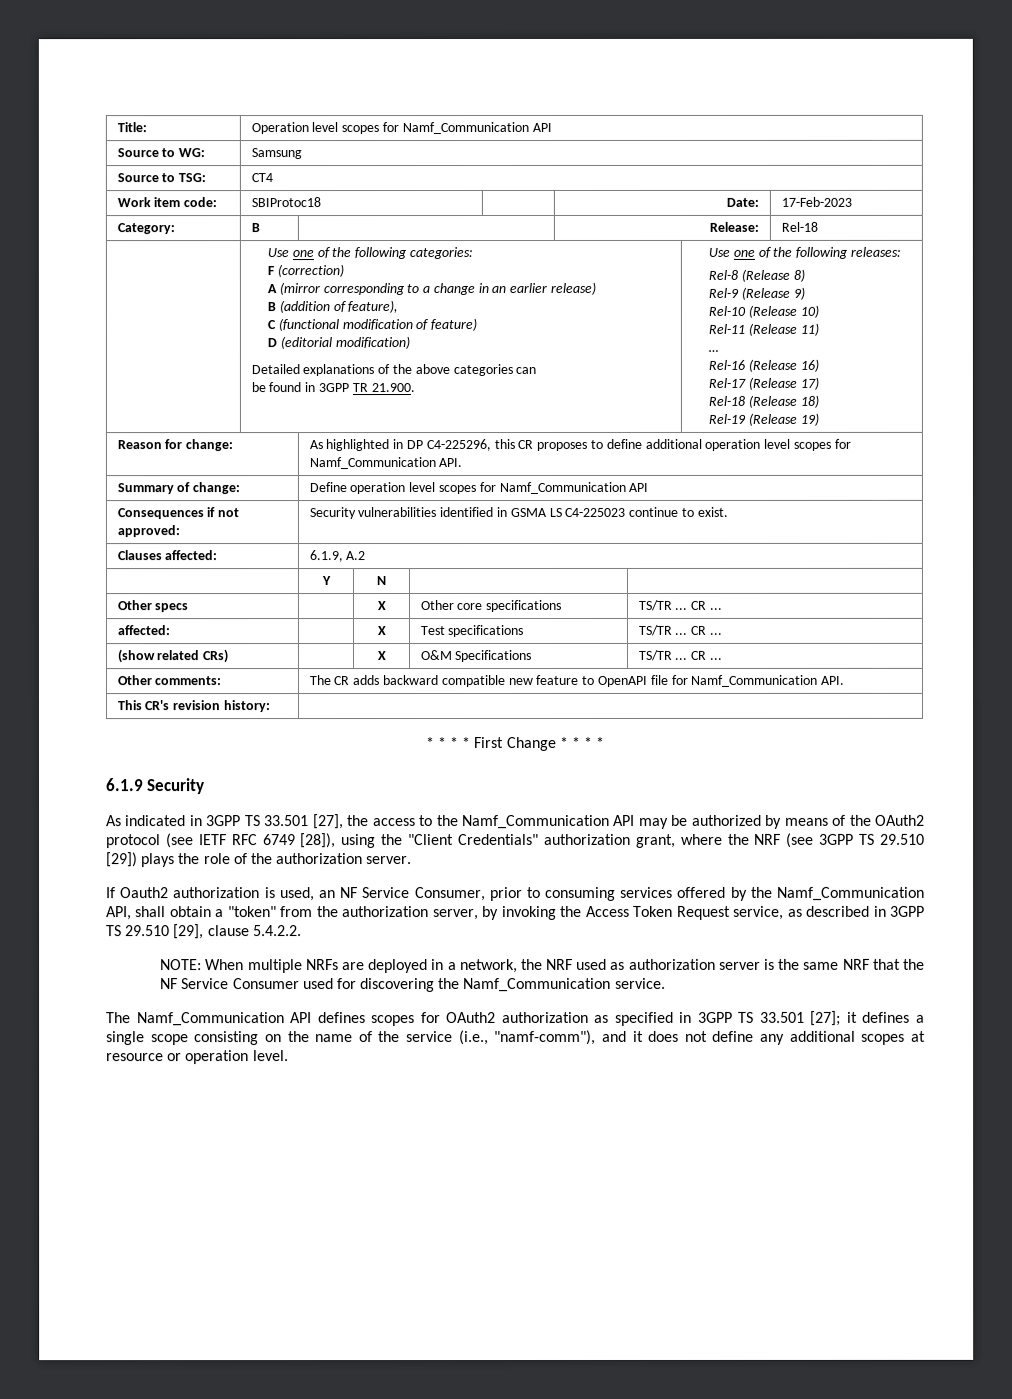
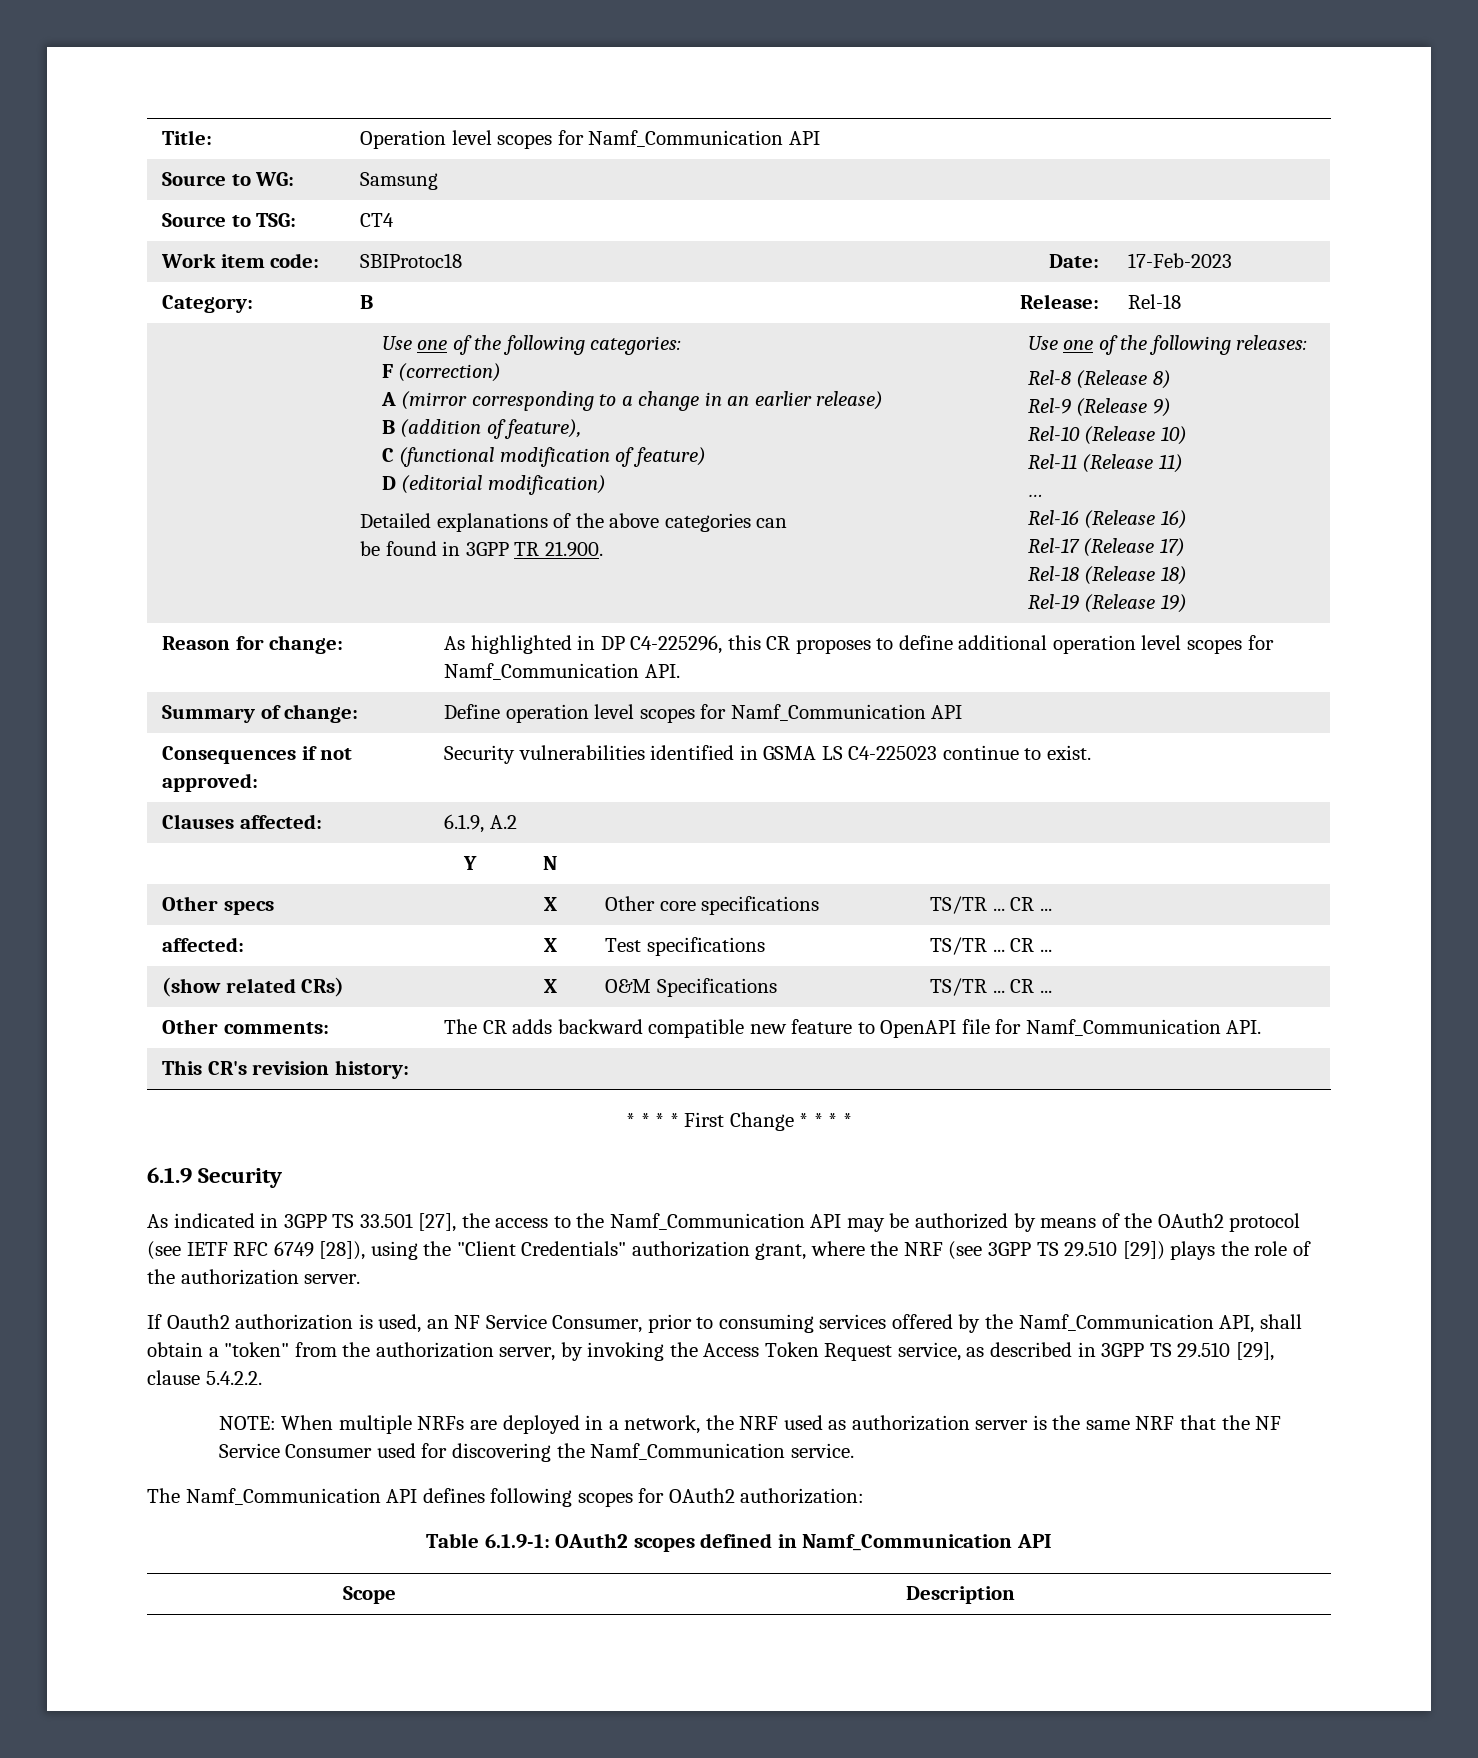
(366, 1018) none -> [490,1488,573,1507] following
[501,1010,925,1026] [106,1029,927,1046] [106,1050,289,1065] authorization as specified in 3GPP TS 33.501 [27]; it defines a single scope consisting on the name of the service (i.e., "namf-comm"), and it does not define any additional scopes at resource or operation level. -> [740,1488,865,1504] [426,1533,1052,1552] [342,1586,396,1604] [906,1586,1015,1604] authorization: // Table 6.1.9-1: OAuth2 scopes defined in Namf_Communication API // Scope | Description

